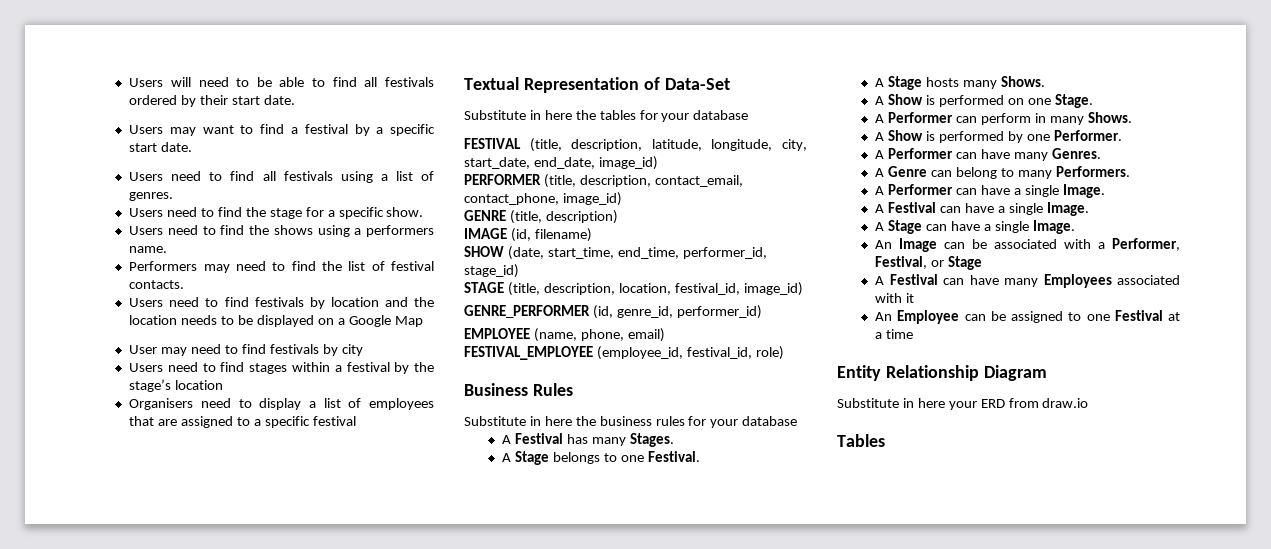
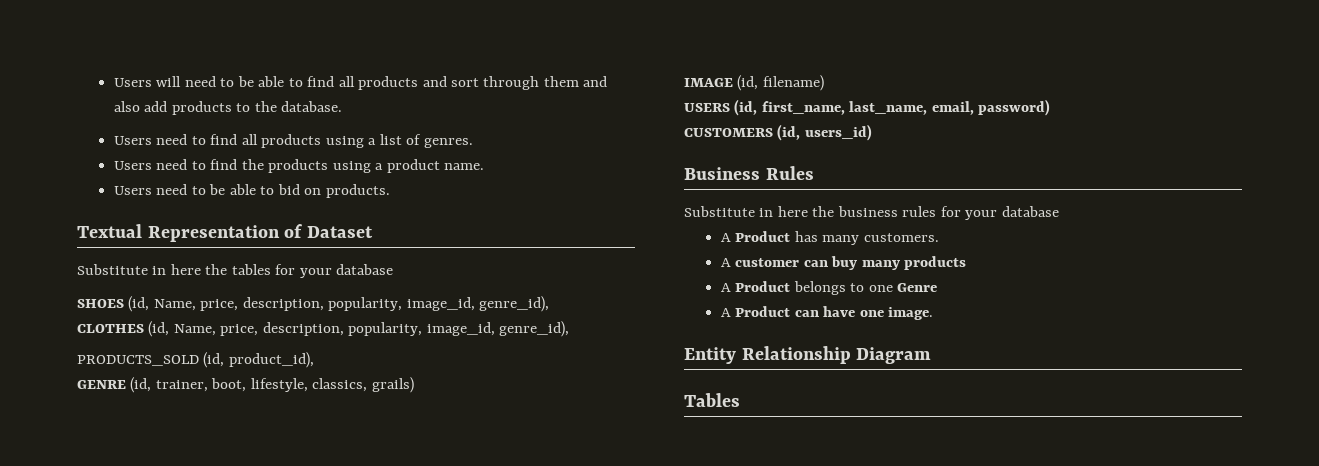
[385,77,434,87] [129,95,295,107] [129,124,435,136] [129,142,193,152] festivals ordered by their start date. // Users may want to find a festival by a specific start date. -> [358,76,608,90] [113,101,343,115] products and sort through them and also add products to the database.
[283,171,333,181] festivals -> [261,134,322,148] products
[269,207,424,219] [129,225,434,237] [129,246,168,253] [129,261,435,273] [129,280,185,289] [129,297,434,309] [129,315,423,327] [129,344,363,356] [129,362,434,374] [129,379,224,392] [129,398,435,410] [129,416,356,428] stage for a specific show. // Users need to find the shows using a performers name. // Performers may need to find the list of festival contacts. // Users need to find festivals by location and the location needs to be displayed on a Google Map // User may need to find festivals by city // Users need to find stages within a festival by the stage’s location // Organisers need to display a list of employees that are assigned to a specific festival -> [268,159,485,173] [113,184,390,198] products using a product name. // Users need to be able to bid on products.
[664,78,730,90] Data-Set -> [306,226,373,238] Dataset
[464,138,807,152] [464,156,658,170] [464,174,743,188] [464,192,622,206] [464,210,618,224] [464,228,592,242] [464,246,767,260] [464,264,519,278] [464,282,803,296] [464,305,762,319] [464,328,665,342] [464,346,784,360] FESTIVAL (title, description, latitude, longitude, city, start_date, end_date, image_id) // PERFORMER (title, description, contact_email, contact_phone, image_id) // GENRE (title, description) // IMAGE (id, filename) // SHOW (date, start_time, end_time, performer_id, stage_id) // STAGE (title, description, location, festival_id, image_id) // GENRE_PERFORMER (id, genre_id, performer_id) // EMPLOYEE (name, phone, email) // FESTIVAL_EMPLOYEE (employee_id, festival_id, role) -> [77,296,550,312] [77,321,570,337] [77,352,314,368] [77,377,414,393] [684,75,824,91] [684,99,1051,116] [684,124,872,141] SHOES (id, Name, price, description, popularity, image_id, genre_id), // CLOTHES (id, Name, price, description, popularity, image_id, genre_id), // PRODUCTS_SOLD (id, product_id), // GENRE (id, trainer, boot, lifestyle, classics, grails) // IMAGE (id, filename) // USERS (id, first_name, last_name, email, password) // CUSTOMERS (id, users_id)
[515,433,564,444] Festival -> [735,231,791,242] Product
[629,433,674,447] [502,451,550,465] Stages. // A Stage -> [863,233,939,242] [720,256,967,270] [720,281,791,292] customers. // A customer can buy many products // A Product
[647,451,700,462] [875,76,1045,90] [875,94,1093,108] [875,112,1132,125] [875,130,1122,143] [875,148,1101,161] [875,166,1130,179] [875,184,1105,198] [875,202,1089,216] [875,220,1075,234] [875,238,1180,252] [875,256,983,270] [875,274,1180,288] [875,293,915,303] [875,310,1180,324] [875,329,914,339] [837,365,1047,381] [837,398,1089,410] Festival. // A Stage hosts many Shows. // A Show is performed on one Stage. // A Performer can perform in many Shows. // A Show is performed by one Performer. // A Performer can have many Genres. // A Genre can belong to many Performers. // A Performer can have a single Image. // A Festival can have a single Image. // A Stage can have a single Image. // An Image can be associated with a Performer, Festival, or Stage // A Festival can have many Employees associated with it // An Employee can be assigned to one Festival at a time // Entity Relationship Diagram // Substitute in here your ERD from draw.io -> [897,283,938,292] [720,306,934,320] [684,346,932,364] Genre // A Product can have one image. // Entity Relationship Diagram

